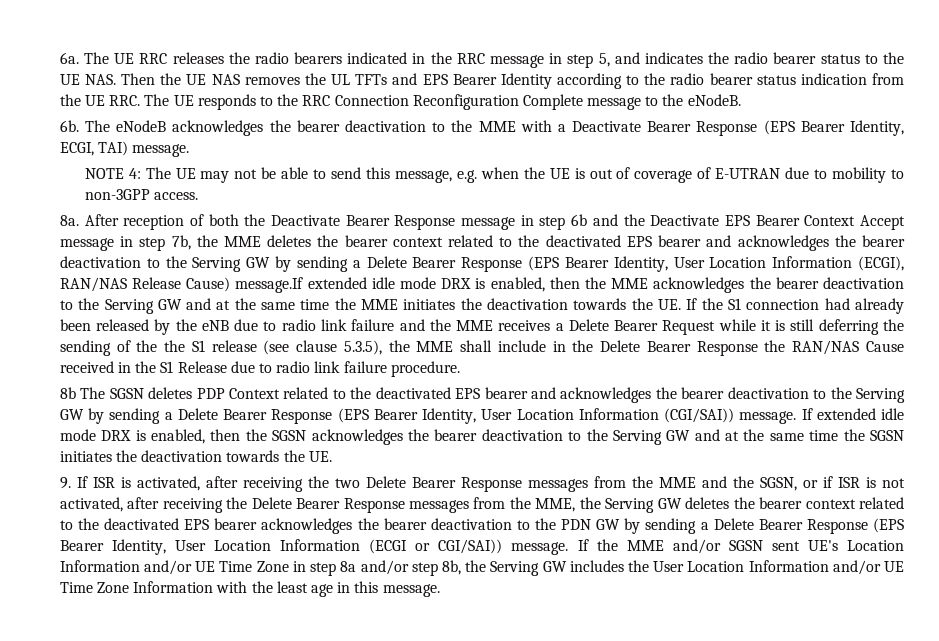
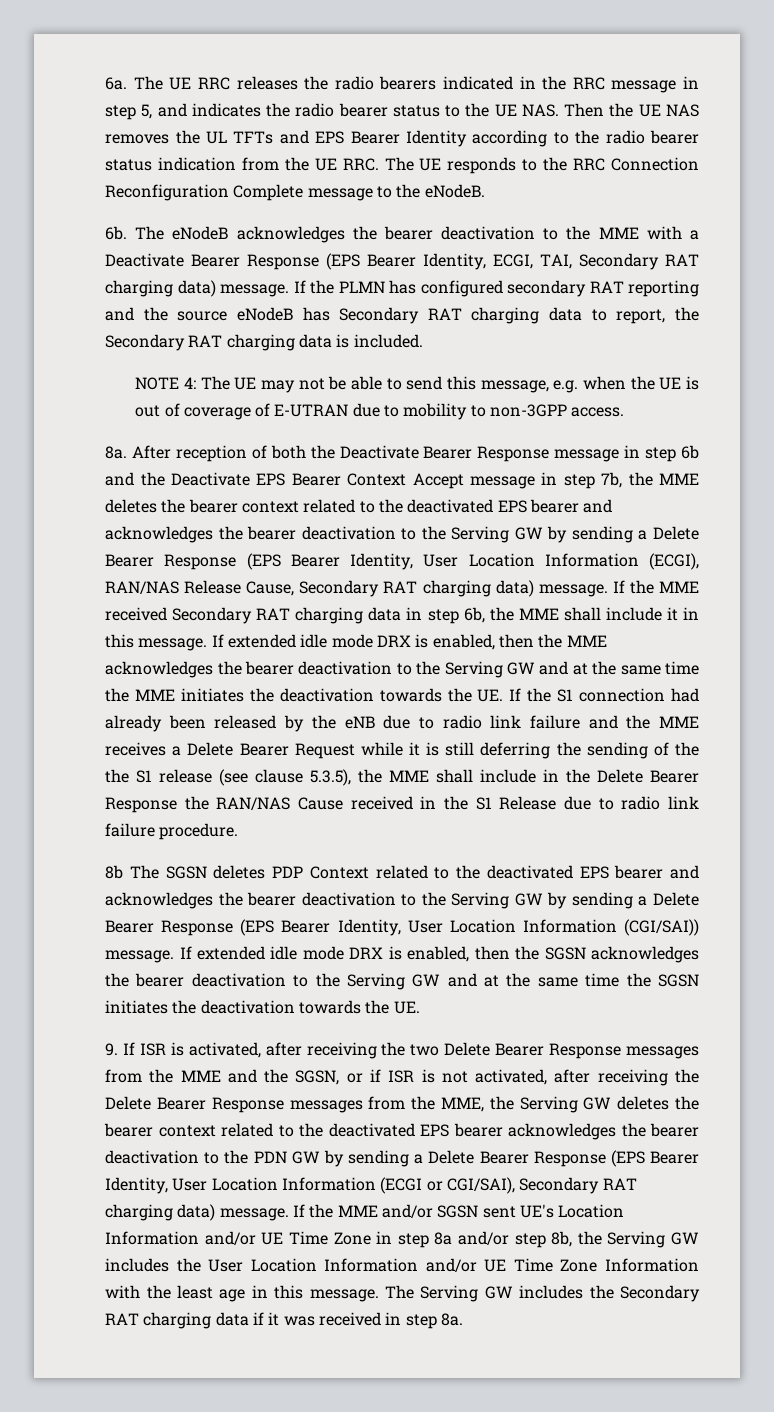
[98,141,190,157] TAI) message. -> [540,253,700,270] [105,280,700,297] [105,307,700,324] [105,334,423,351] TAI, Secondary RAT charging data) message. If the PLMN has configured secondary RAT reporting and the source eNodeB has Secondary RAT charging data to report, the Secondary RAT charging data is included.
[186,277,304,293] Cause) message.If -> [246,580,699,597] [105,607,699,624] [105,634,224,651] Cause, Secondary RAT charging data) message. If the MME received Secondary RAT charging data in step 6b, the MME shall include it in this message. If
[438,539,503,554] CGI/SAI)) -> [447,1177,637,1194] [105,1204,216,1221] CGI/SAI), Secondary RAT charging data)
(440, 590) none -> [384,1285,700,1302] [105,1312,463,1329] The Serving GW includes the Secondary RAT charging data if it was received in step 8a.

